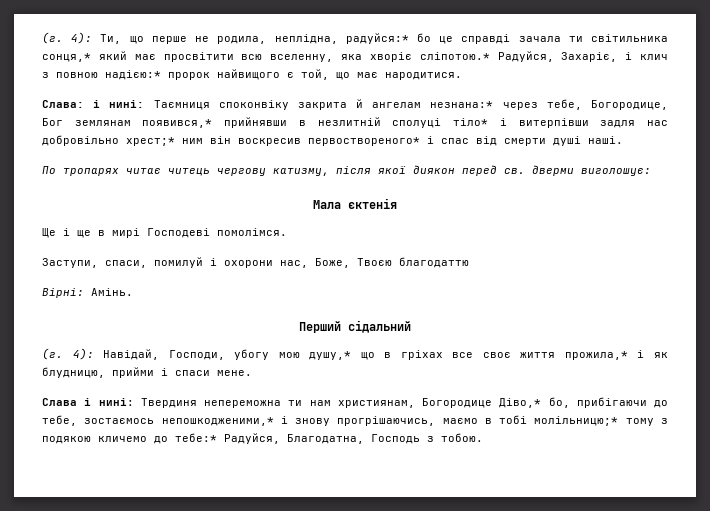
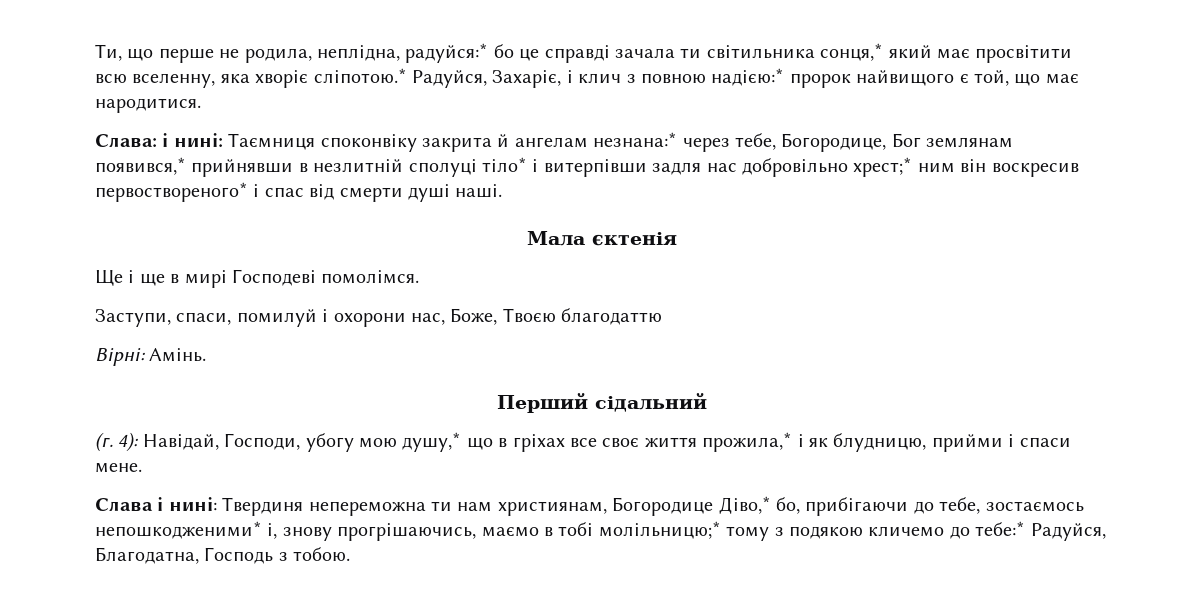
[42,32,93,44] (г. 4): -> (95, 52) none
[42,165,651,176] // По тропарях читає читець чергову катизму, після якої диякон перед св. дверми виголошує: -> (503, 191) none
[161,416,288,426] непошкодженими,* і -> [95,521,278,539] непошкодженими* і,

